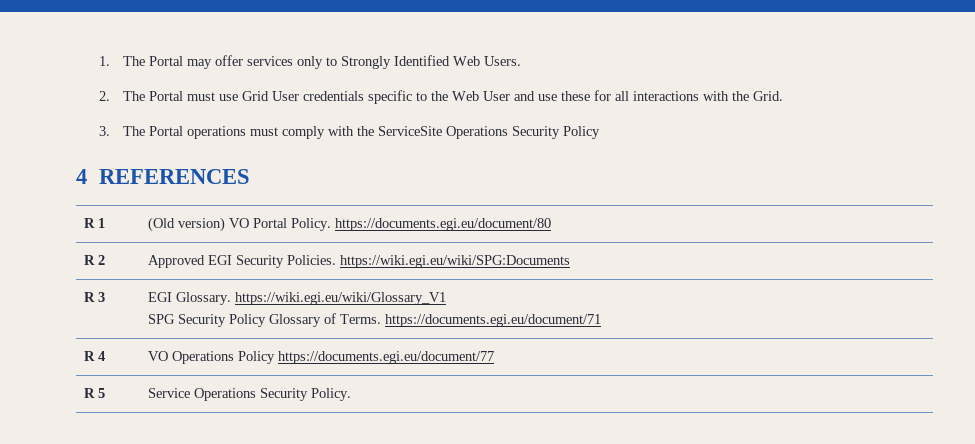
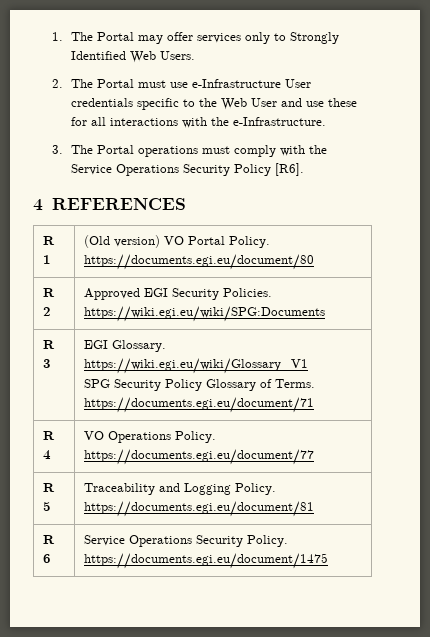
[241,91,269,101] Grid -> [192,79,282,88] e-Infrastructure
[752,91,783,101] Grid. -> [233,117,327,126] e-Infrastructure.
[377,126,442,136] ServiceSite -> [71,164,113,175] Service
(600, 132) none -> [275,163,305,176] [R6].
[237,351,275,364] Policy -> [174,431,216,443] Policy.
(105, 393) none -> [83,483,276,495] [83,501,314,517] [42,535,55,544] [42,554,50,563] | Traceability and Logging Policy. https://documents.egi.eu/document/81 // R 6
(351, 394) none -> [83,553,328,569] https://documents.egi.eu/document/1475

